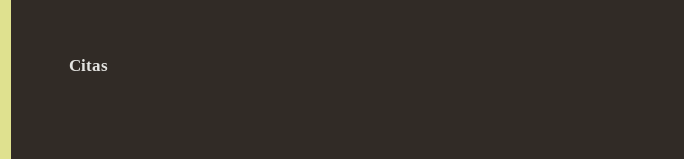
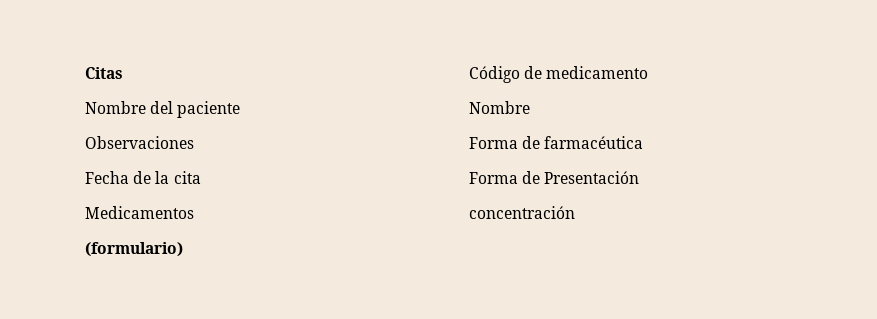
(108, 65) none -> [85,101,241,118] [85,136,194,149] [85,171,201,184] [85,206,194,219] [85,242,183,257] [469,66,649,83] [469,101,530,114] [469,136,644,149] [469,171,640,184] [469,206,575,219] // Nombre del paciente // Observaciones // Fecha de la cita // Medicamentos // (formulario) // Código de medicamento // Nombre // Forma de farmacéutica // Forma de Presentación // concentración

